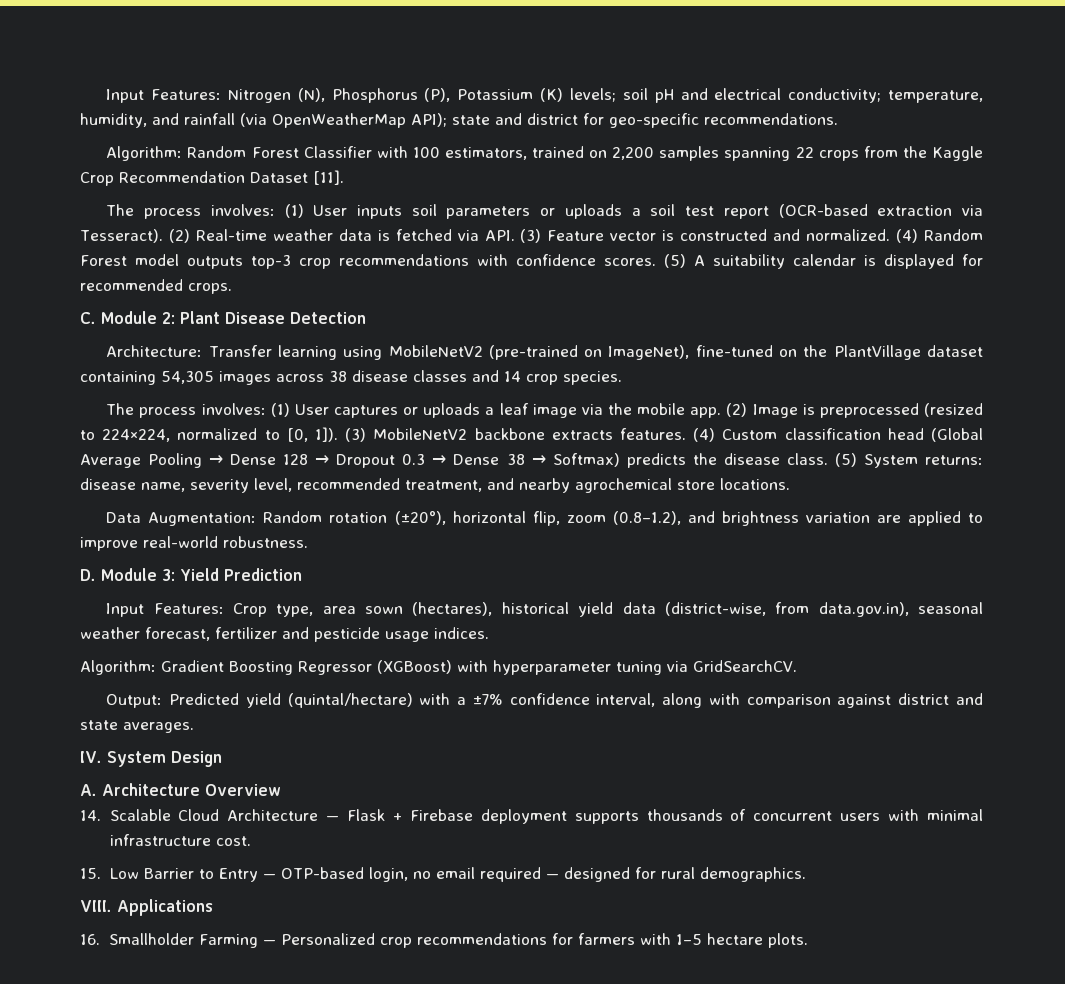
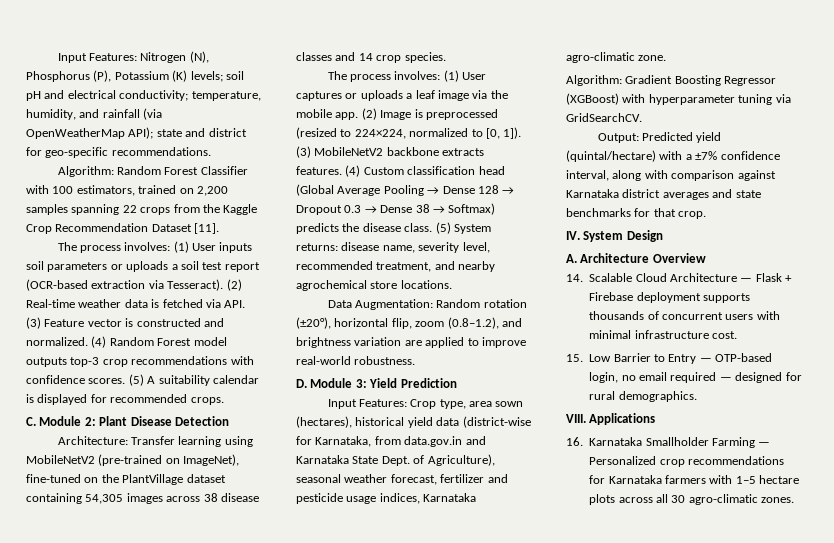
[664,602,909,617] (district-wise, from data.gov.in), -> [462,416,531,428] [296,436,486,447] [296,454,495,466] (district-wise for Karnataka, from data.gov.in and Karnataka State Dept. of Agriculture),
[434,627,489,639] indices. -> [379,493,477,504] [566,52,667,63] indices, Karnataka agro-climatic zone.
[898,693,984,705] [80,720,194,733] district and state averages. -> [566,189,761,200] [566,208,707,219] Karnataka district averages and state benchmarks for that crop.
(100, 939) none -> [589,437,643,446] Karnataka
(573, 939) none -> [608,475,662,484] Karnataka
[767,933,808,948] plots. -> [589,494,795,505] plots across all 30 agro-climatic zones.

